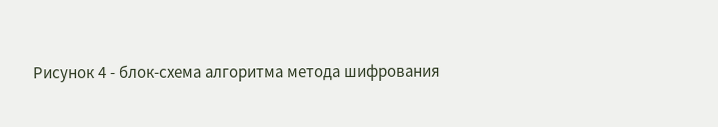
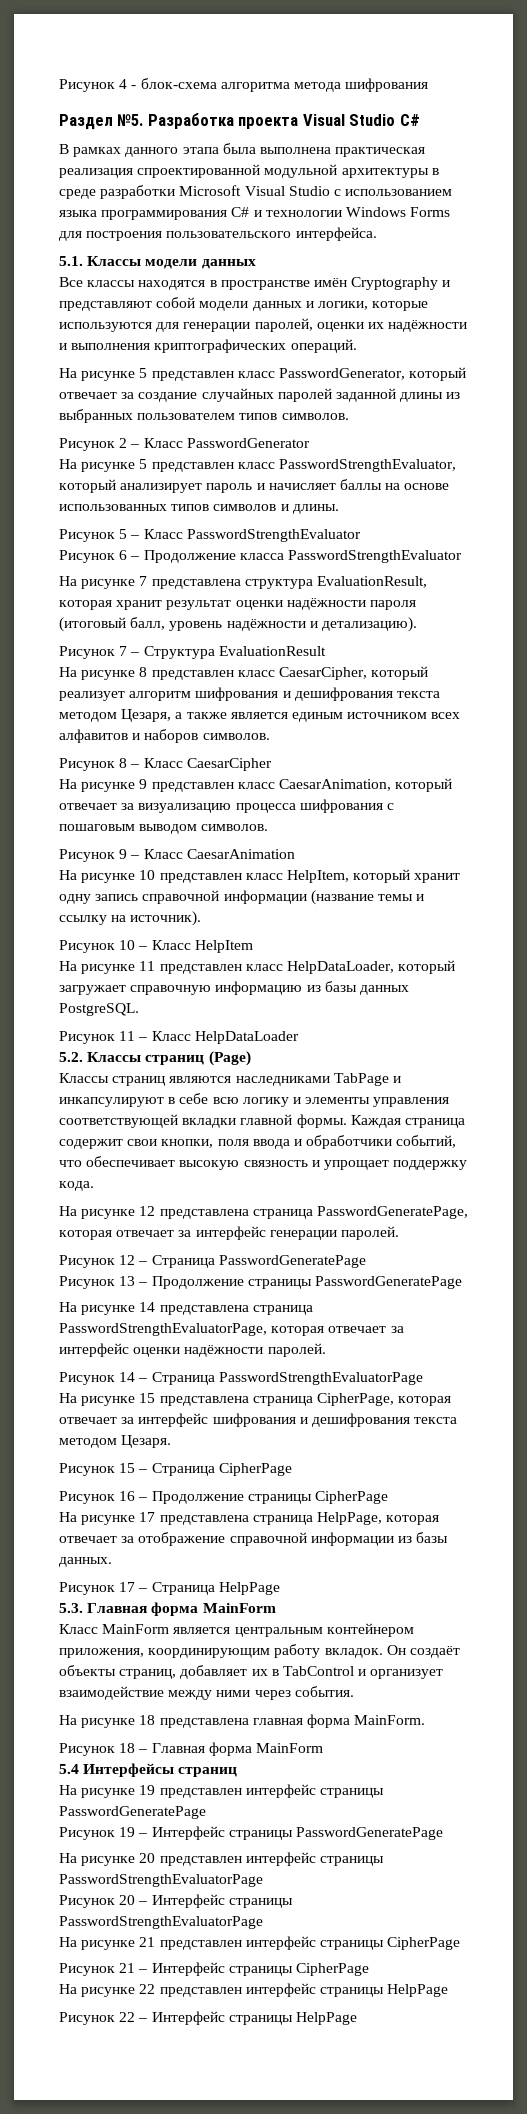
(442, 72) none -> [59,113,420,130] [59,143,426,157] [59,164,439,178] [59,185,453,199] [59,207,451,220] [59,227,377,241] [59,256,256,269] [59,277,451,290] [59,297,429,311] [59,318,468,332] [59,339,357,353] [59,367,467,381] [59,388,461,402] [59,409,349,423] [59,438,310,451] [59,459,456,472] [59,479,450,493] [59,504,339,514] [59,529,361,542] [59,550,462,563] [59,576,427,589] [59,598,416,610] [59,617,417,632] [59,646,326,659] [59,666,429,680] [59,687,440,701] [59,709,461,722] [59,729,270,743] [59,758,272,771] [59,778,453,792] [59,799,394,813] [59,824,269,834] [59,849,295,862] [59,869,461,883] [59,890,425,905] [59,911,202,926] [59,940,253,953] [59,960,456,974] [59,981,409,995] [59,1003,139,1016] [59,1031,299,1044] [59,1051,251,1066] [59,1073,401,1086] [59,1093,450,1107] [59,1114,465,1128] [59,1135,457,1149] [59,1156,468,1170] [59,1181,94,1191] [59,1206,468,1219] [59,1226,399,1240] [59,1255,366,1268] [59,1276,462,1289] [59,1302,313,1315] [59,1323,404,1336] [59,1343,326,1357] [59,1372,423,1385] [59,1393,452,1406] [59,1413,458,1427] [59,1435,172,1448] [59,1463,292,1476] [59,1491,388,1504] [59,1512,440,1525] [59,1532,449,1546] [59,1557,112,1567] [59,1582,280,1595] [59,1602,276,1616] [59,1623,414,1637] [59,1644,460,1658] [59,1665,444,1679] [59,1686,354,1700] [59,1714,426,1728] [59,1742,323,1756] [59,1763,238,1777] [59,1784,384,1798] [59,1806,206,1819] [59,1826,443,1840] [59,1852,384,1866] [59,1874,263,1887] [59,1894,293,1908] [59,1916,263,1929] [59,1936,461,1950] [59,1962,369,1976] [59,1983,449,1997] [59,2011,357,2025] // Раздел №5. Разработка проекта Visual Studio C# // В рамках данного этапа была выполнена практическая реализация спроектированной модульной архитектуры в среде разработки Microsoft Visual Studio с использованием языка программирования C# и технологии Windows Forms для построения пользовательского интерфейса. // 5.1. Классы модели данных // Все классы находятся в пространстве имён Cryptography и представляют собой модели данных и логики, которые используются для генерации паролей, оценки их надёжности и выполнения криптографических операций. // На рисунке 5 представлен класс PasswordGenerator, который отвечает за создание случайных паролей заданной длины из выбранных пользователем типов символов. // Рисунок 2 – Класс PasswordGenerator // На рисунке 5 представлен класс PasswordStrengthEvaluator, который анализирует пароль и начисляет баллы на основе использованных типов символов и длины. // Рисунок 5 – Класс PasswordStrengthEvaluator // Рисунок 6 – Продолжение класса PasswordStrengthEvaluator // На рисунке 7 представлена структура EvaluationResult, которая хранит результат оценки надёжности пароля (итоговый балл, уровень надёжности и детализацию). // Рисунок 7 – Структура EvaluationResult // На рисунке 8 представлен класс CaesarCipher, который реализует алгоритм шифрования и дешифрования текста методом Цезаря, а также является единым источником всех алфавитов и наборов символов. // Рисунок 8 – Класс CaesarCipher // На рисунке 9 представлен класс CaesarAnimation, который отвечает за визуализацию процесса шифрования с пошаговым выводом символов. // Рисунок 9 – Класс CaesarAnimation // На рисунке 10 представлен класс HelpItem, который хранит одну запись справочной информации (название темы и ссылку на источник). // Рисунок 10 – Класс HelpItem // На рисунке 11 представлен класс HelpDataLoader, который загружает справочную информацию из базы данных PostgreSQL. // Рисунок 11 – Класс HelpDataLoader // 5.2. Классы страниц (Page) // Классы страниц являются наследниками TabPage и инкапсулируют в себе всю логику и элементы управления соответствующей вкладки главной формы. Каждая страница содержит свои кнопки, поля ввода и обработчики событий, что обеспечивает высокую связность и упрощает поддержку кода. // На рисунке 12 представлена страница PasswordGeneratePage, которая отвечает за интерфейс генерации паролей. // Рисунок 12 – Страница PasswordGeneratePage // Рисунок 13 – Продолжение страницы PasswordGeneratePage // На рисунке 14 представлена страница PasswordStrengthEvaluatorPage, которая отвечает за интерфейс оценки надёжности паролей. // Рисунок 14 – Страница PasswordStrengthEvaluatorPage // На рисунке 15 представлена страница CipherPage, которая отвечает за интерфейс шифрования и дешифрования текста методом Цезаря. // Рисунок 15 – Страница CipherPage // Рисунок 16 – Продолжение страницы CipherPage // На рисунке 17 представлена страница HelpPage, которая отвечает за отображение справочной информации из базы данных. // Рисунок 17 – Страница HelpPage // 5.3. Главная форма MainForm // Класс MainForm является центральным контейнером приложения, координирующим работу вкладок. Он создаёт объекты страниц, добавляет их в TabControl и организует взаимодействие между ними через события. // На рисунке 18 представлена главная форма MainForm. // Рисунок 18 – Главная форма MainForm // 5.4 Интерфейсы страниц // На рисунке 19 представлен интерфейс страницы PasswordGeneratePage // Рисунок 19 – Интерфейс страницы PasswordGeneratePage // На рисунке 20 представлен интерфейс страницы PasswordStrengthEvaluatorPage // Рисунок 20 – Интерфейс страницы PasswordStrengthEvaluatorPage // На рисунке 21 представлен интерфейс страницы CipherPage // Рисунок 21 – Интерфейс страницы CipherPage // На рисунке 22 представлен интерфейс страницы HelpPage // Рисунок 22 – Интерфейс страницы HelpPage

